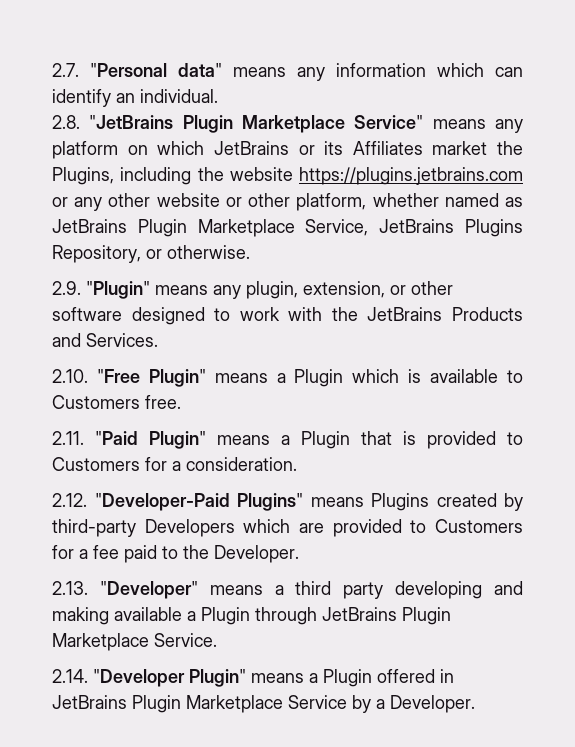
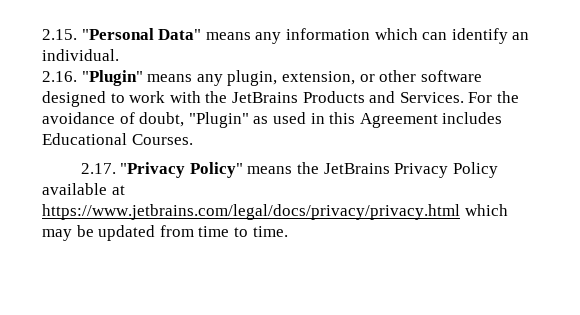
[52,63,222,77] 2.7. "Personal data" -> [42,28,202,40] 2.15. "Personal Data"
[52,115,523,133] [52,141,523,159] [52,167,523,185] [52,193,523,211] [52,219,523,237] [52,245,250,263] [52,281,81,295] 2.8. "JetBrains Plugin Marketplace Service" means any platform on which JetBrains or its Affiliates market the Plugins, including the website https://plugins.jetbrains.com or any other website or other platform, whether named as JetBrains Plugin Marketplace Service, JetBrains Plugins Repository, or otherwise. // 2.9. -> [42,71,77,82] 2.16.
[52,369,524,387] [52,395,181,409] [52,431,523,449] [52,457,297,471] [52,493,523,511] [52,519,523,537] [52,545,299,563] [52,581,523,599] [52,607,451,625] [52,633,217,651] [52,669,454,687] [52,695,475,713] // 2.10. "Free Plugin" means a Plugin which is available to Customers free. // 2.11. "Paid Plugin" means a Plugin that is provided to Customers for a consideration. // 2.12. "Developer-Paid Plugins" means Plugins created by third-party Developers which are provided to Customers for a fee paid to the Developer. // 2.13. "Developer" means a third party developing and making available a Plugin through JetBrains Plugin Marketplace Service. // 2.14. "Developer Plugin" means a Plugin offered in JetBrains Plugin Marketplace Service by a Developer. -> [468,91,519,103] [42,112,503,128] [42,133,193,145] [80,162,498,178] [42,183,125,195] [42,204,508,220] [42,225,288,241] For the avoidance of doubt, "Plugin" as used in this Agreement includes Educational Courses. // 2.17. "Privacy Policy" means the JetBrains Privacy Policy available at https://www.jetbrains.com/legal/docs/privacy/privacy.html which may be updated from time to time.

